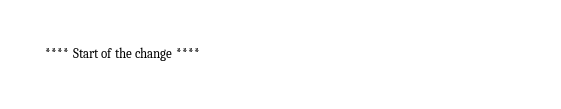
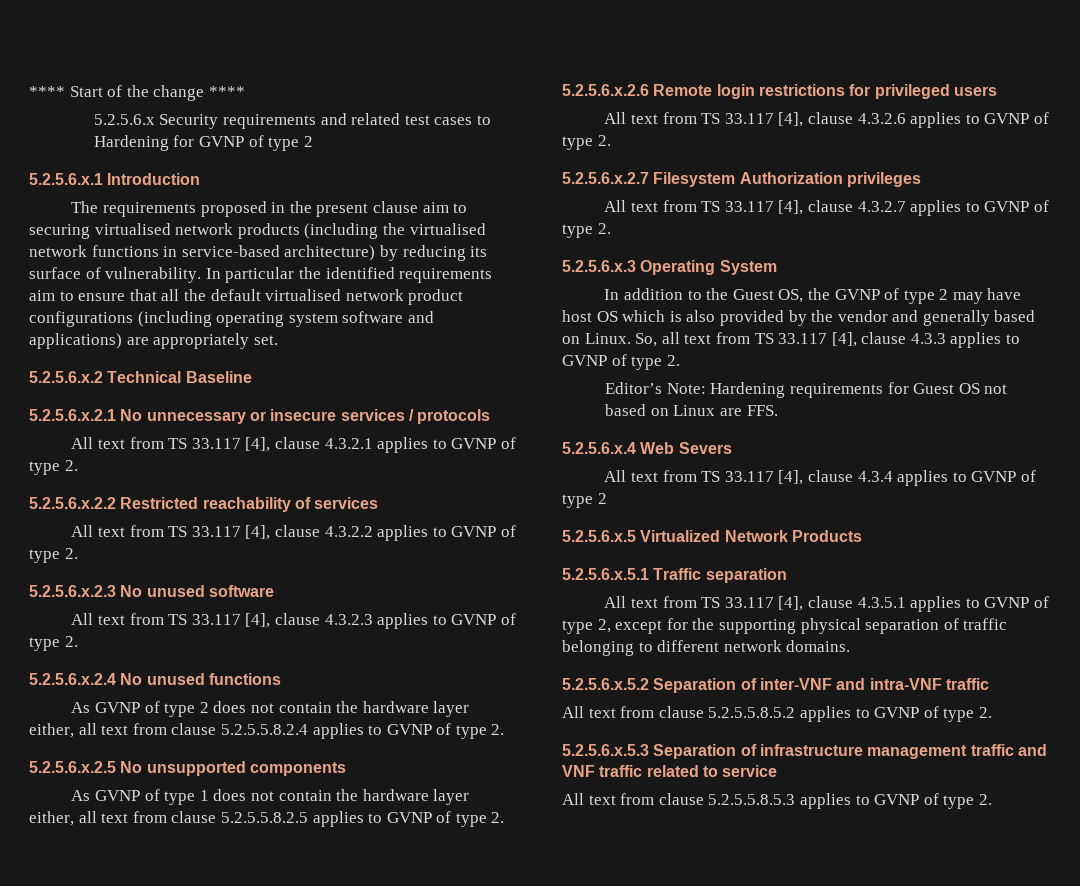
(200, 53) none -> [93,113,491,129] [93,135,313,151] [29,173,201,185] [71,201,468,217] [29,223,486,239] [29,245,488,261] [29,267,493,283] [29,289,464,305] [29,311,434,327] [29,333,278,349] [29,371,252,383] [29,409,491,424] [71,437,516,453] [29,460,78,475] [29,497,379,512] [71,525,516,541] [29,548,78,563] [29,585,274,597] [71,613,516,629] [29,636,78,651] [29,673,281,685] [71,701,470,717] [29,723,505,739] [29,761,346,776] [71,789,470,805] [29,811,505,827] [562,84,997,99] [604,112,1049,128] [562,135,611,150] [562,172,921,187] [604,200,1049,216] [562,223,611,238] [562,260,777,275] [604,288,1022,304] [562,310,1036,326] [562,332,1021,348] [562,354,680,370] [605,382,1008,398] [605,404,778,416] [562,442,732,454] [604,470,1036,486] [562,493,607,508] [562,530,862,542] [562,568,787,583] [604,596,1049,612] [562,618,1008,634] [562,640,851,656] [562,678,989,693] [562,706,992,722] [562,744,1047,759] [562,765,778,777] [562,793,992,809] // 5.2.5.6.x Security requirements and related test cases to Hardening for GVNP of type 2 // 5.2.5.6.x.1 Introduction // The requirements proposed in the present clause aim to securing virtualised network products (including the virtualised network functions in service-based architecture) by reducing its surface of vulnerability. In particular the identified requirements aim to ensure that all the default virtualised network product configurations (including operating system software and applications) are appropriately set. // 5.2.5.6.x.2 Technical Baseline // 5.2.5.6.x.2.1 No unnecessary or insecure services / protocols // All text from TS 33.117 [4], clause 4.3.2.1 applies to GVNP of type 2. // 5.2.5.6.x.2.2 Restricted reachability of services // All text from TS 33.117 [4], clause 4.3.2.2 applies to GVNP of type 2. // 5.2.5.6.x.2.3 No unused software // All text from TS 33.117 [4], clause 4.3.2.3 applies to GVNP of type 2. // 5.2.5.6.x.2.4 No unused functions // As GVNP of type 2 does not contain the hardware layer either, all text from clause 5.2.5.5.8.2.4 applies to GVNP of type 2. // 5.2.5.6.x.2.5 No unsupported components // As GVNP of type 1 does not contain the hardware layer either, all text from clause 5.2.5.5.8.2.5 applies to GVNP of type 2. // 5.2.5.6.x.2.6 Remote login restrictions for privileged users // All text from TS 33.117 [4], clause 4.3.2.6 applies to GVNP of type 2. // 5.2.5.6.x.2.7 Filesystem Authorization privileges // All text from TS 33.117 [4], clause 4.3.2.7 applies to GVNP of type 2. // 5.2.5.6.x.3 Operating System // In addition to the Guest OS, the GVNP of type 2 may have host OS which is also provided by the vendor and generally based on Linux. So, all text from TS 33.117 [4], clause 4.3.3 applies to GVNP of type 2. // Editor’s Note: Hardening requirements for Guest OS not based on Linux are FFS. // 5.2.5.6.x.4 Web Severs // All text from TS 33.117 [4], clause 4.3.4 applies to GVNP of type 2 // 5.2.5.6.x.5 Virtualized Network Products // 5.2.5.6.x.5.1 Traffic separation // All text from TS 33.117 [4], clause 4.3.5.1 applies to GVNP of type 2, except for the supporting physical separation of traffic belonging to different network domains. // 5.2.5.6.x.5.2 Separation of inter-VNF and intra-VNF traffic // All text from clause 5.2.5.5.8.5.2 applies to GVNP of type 2. // 5.2.5.6.x.5.3 Separation of infrastructure management traffic and VNF traffic related to service // All text from clause 5.2.5.5.8.5.3 applies to GVNP of type 2.

